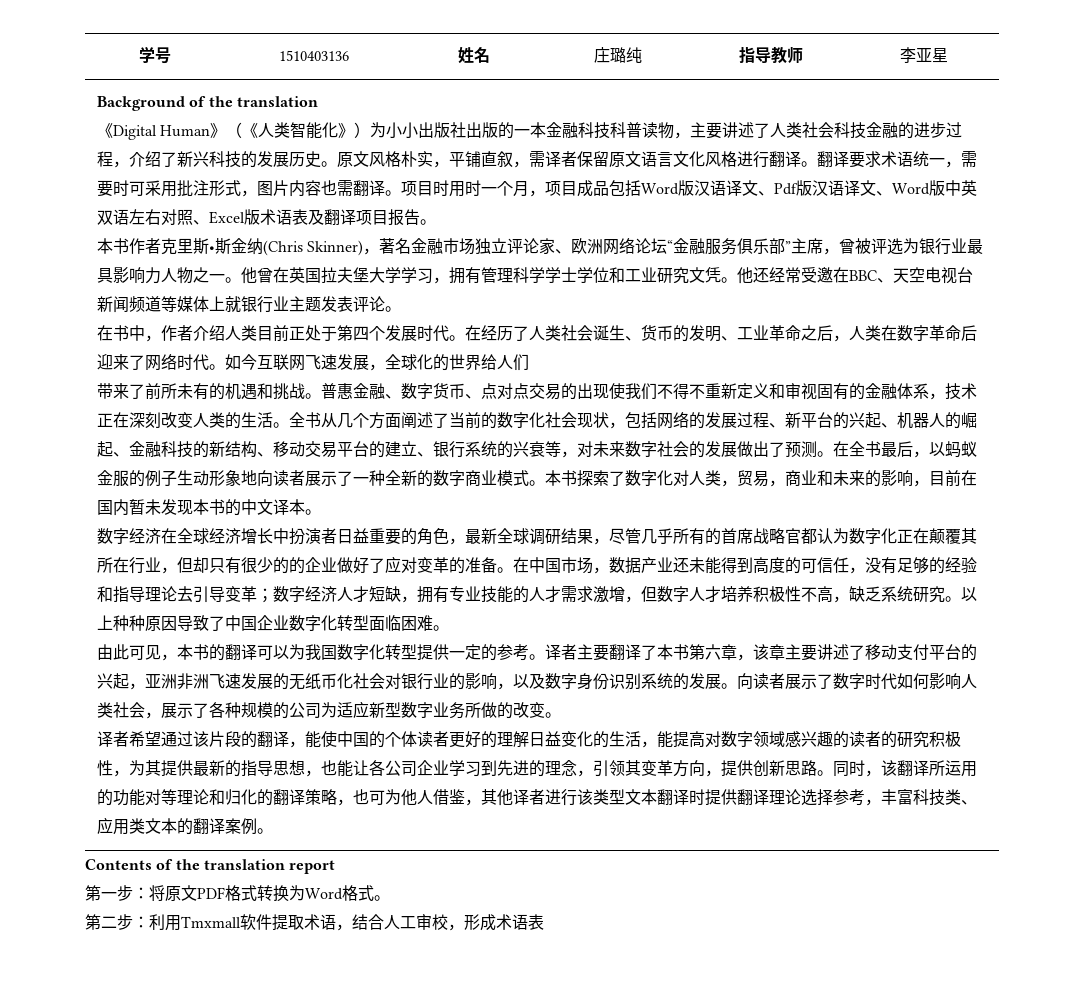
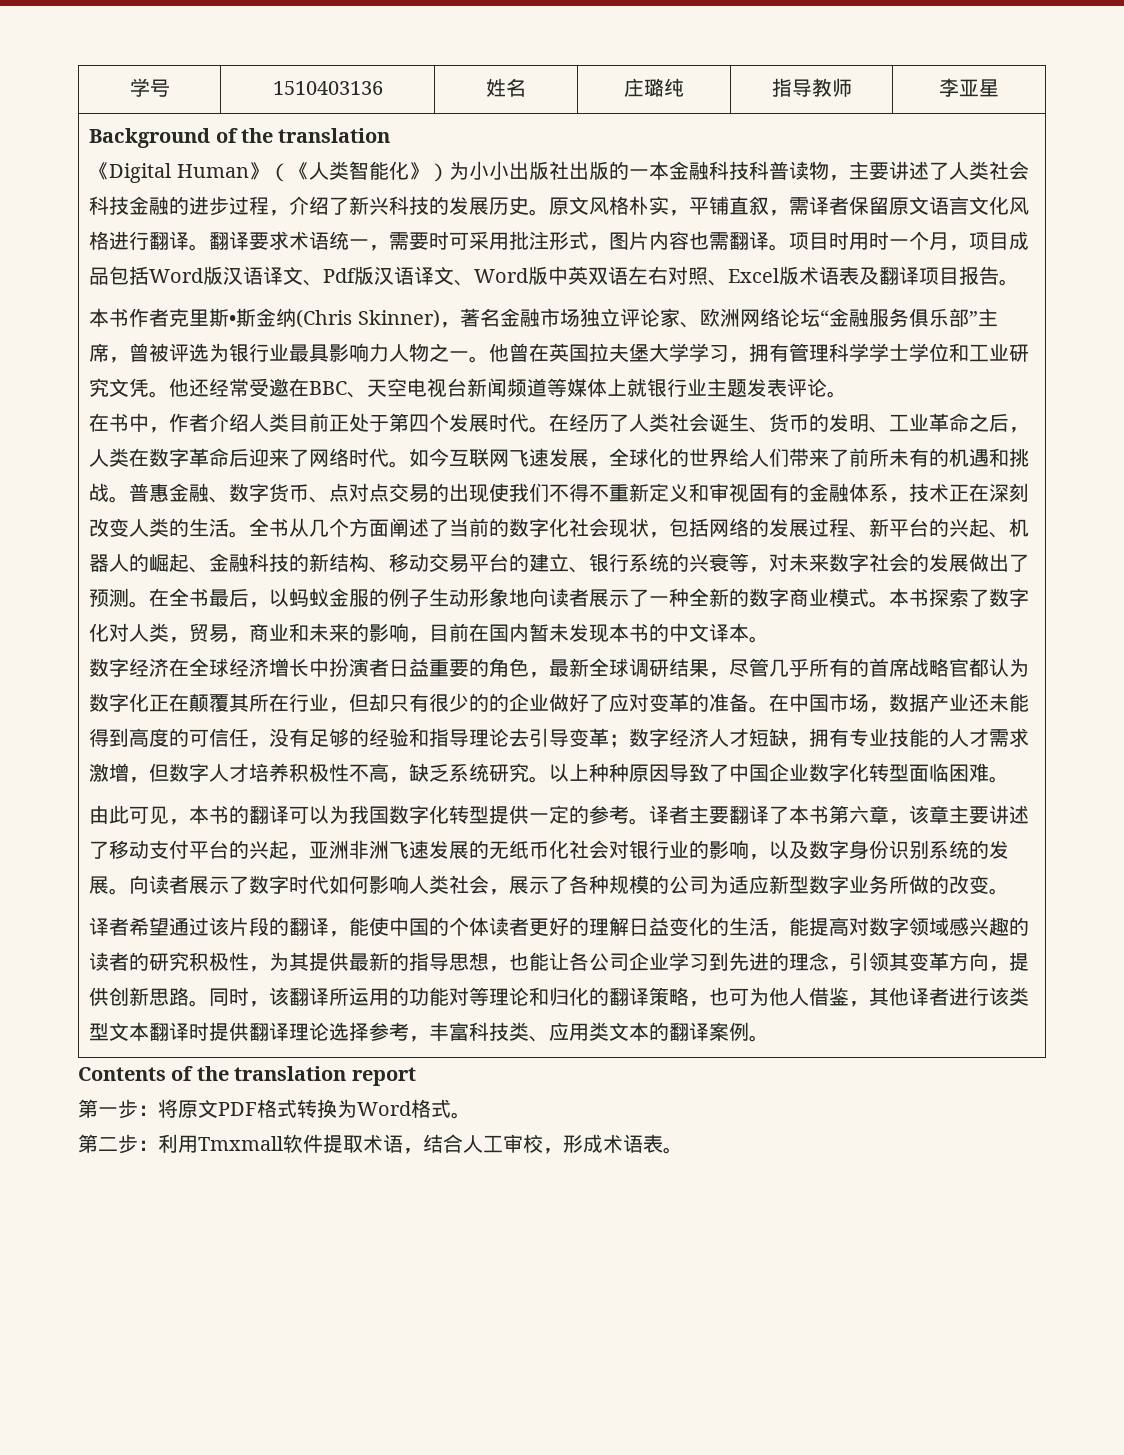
(529, 362) // -> (790, 457) none
(544, 922) none -> [663,1147,683,1154] 。

